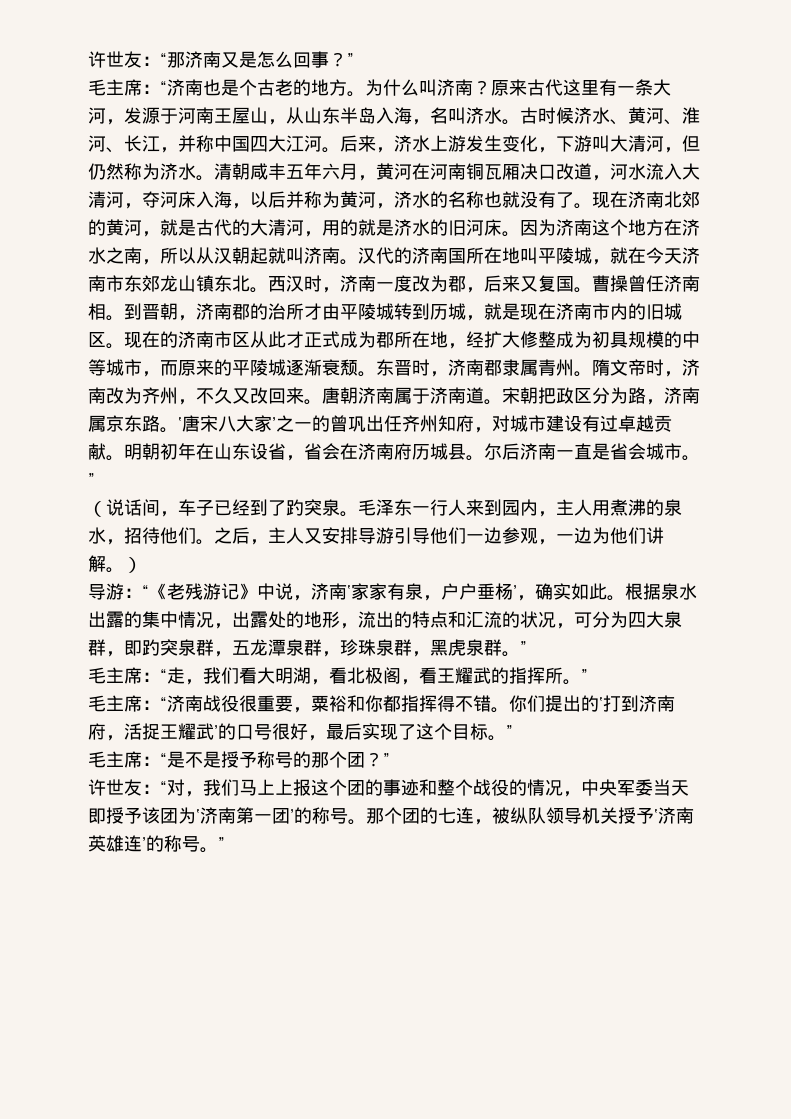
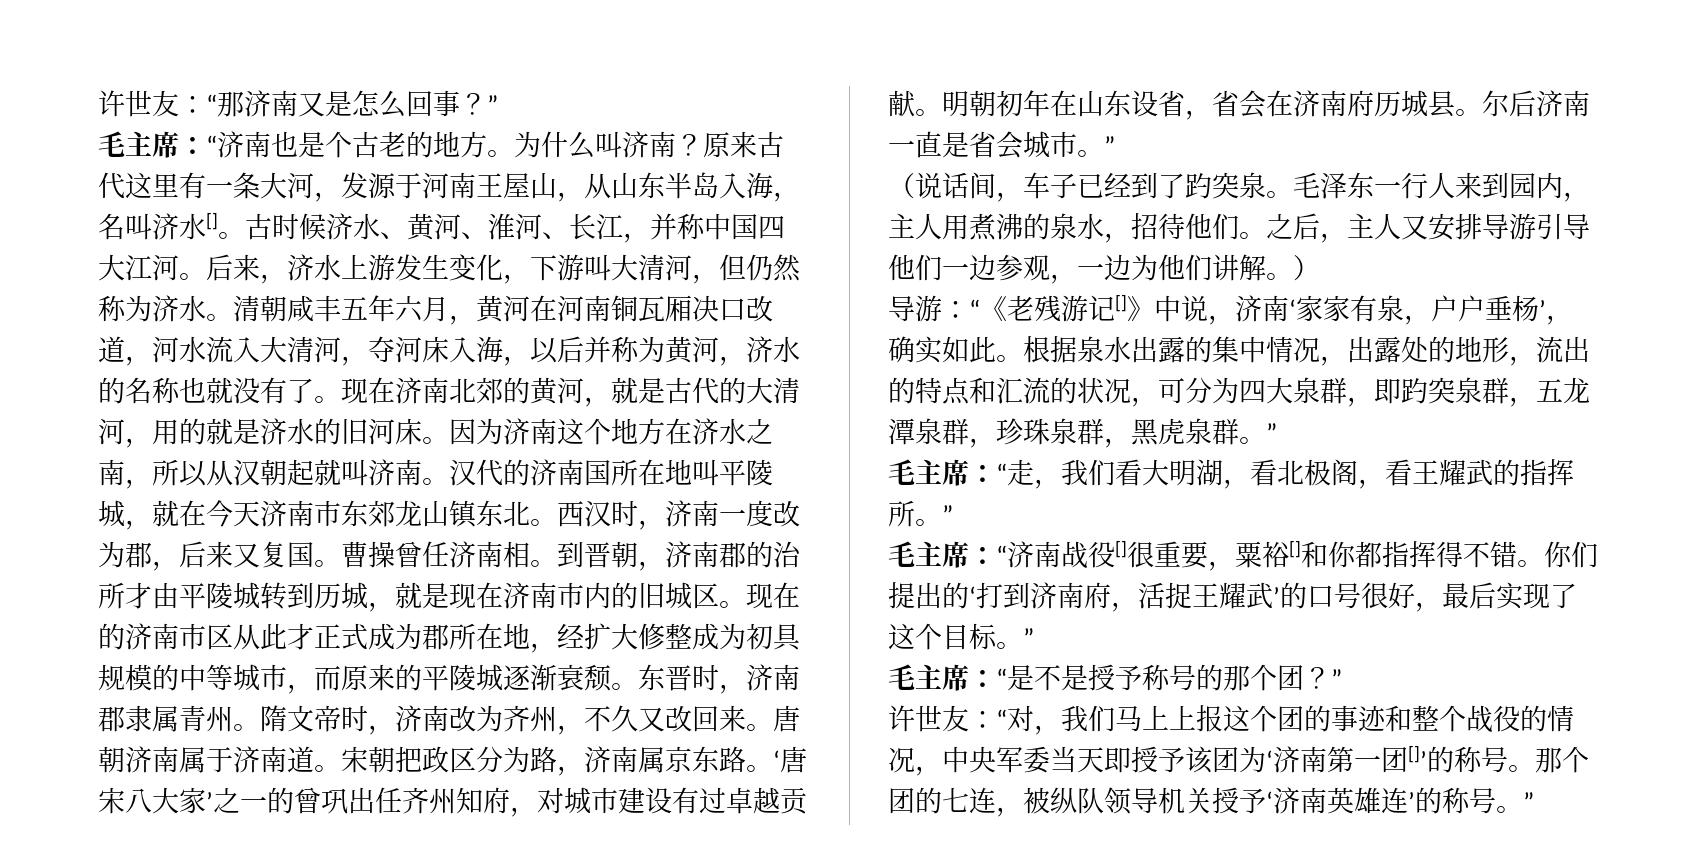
(502, 115) none -> [206,212,218,230] []
(239, 591) none -> [1115,294,1127,312] []
(239, 703) none -> [1115,540,1127,558] []
(347, 703) none -> [1289,540,1301,558] []
[290,809,294,822] ’ -> [1408,745,1427,770] []’

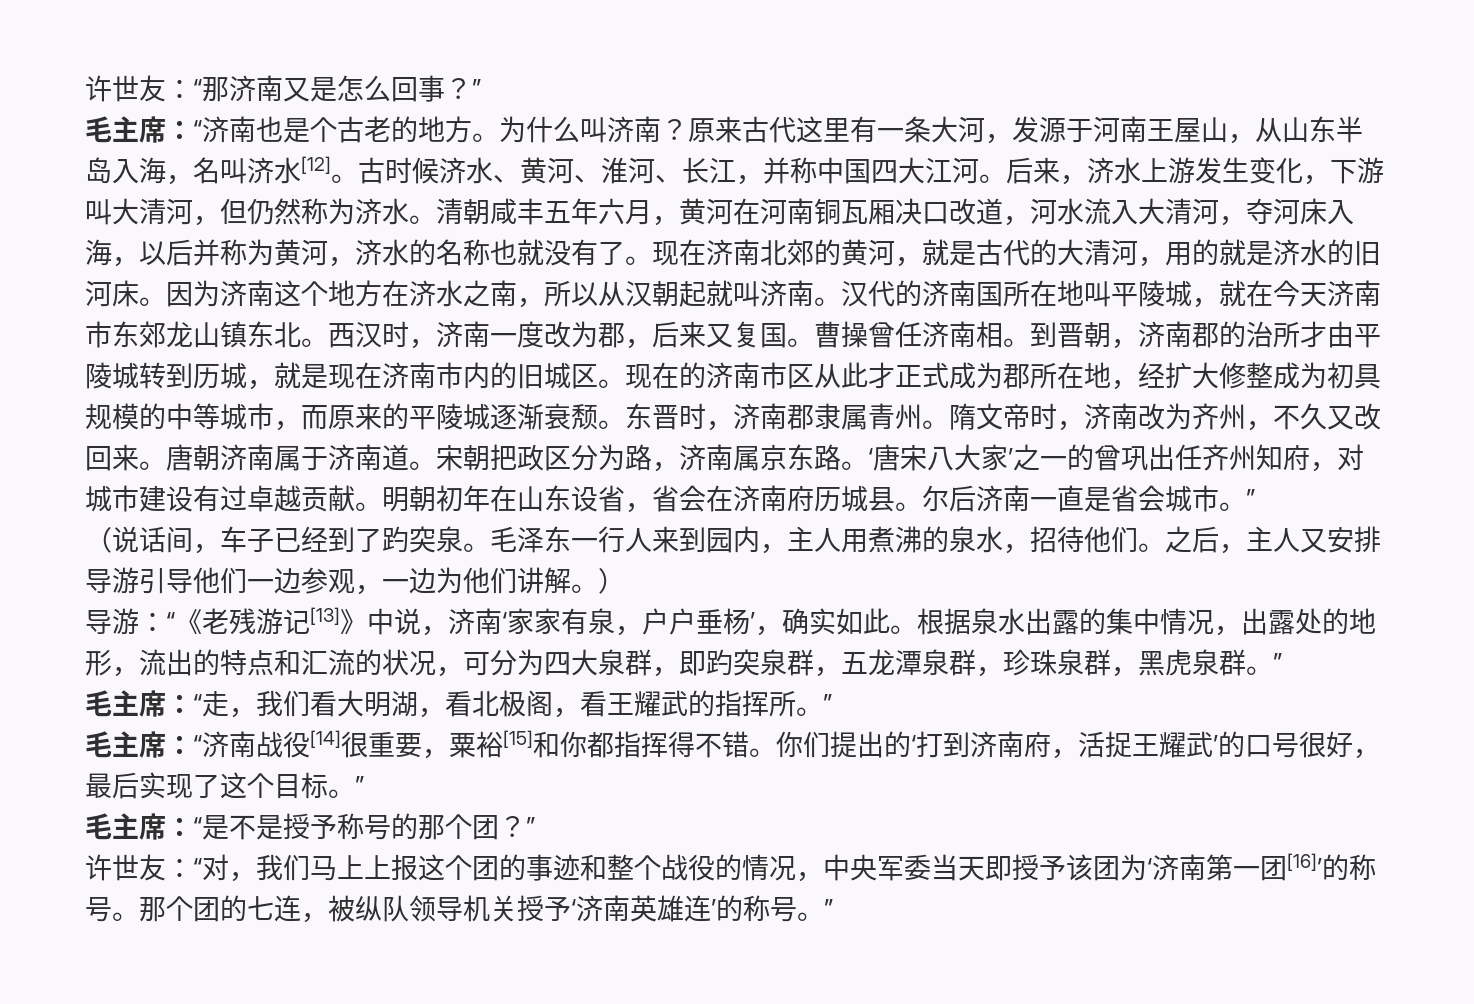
[206,212,218,230] [] -> [301,156,331,174] [12]
[1115,294,1127,312] [] -> [310,607,340,625] [13]
[1115,540,1127,558] [] -> [310,730,341,748] [14]
[1289,540,1301,558] [] -> [503,730,533,748] [15]
[1408,745,1427,770] []’ -> [1287,853,1322,878] [16]’

